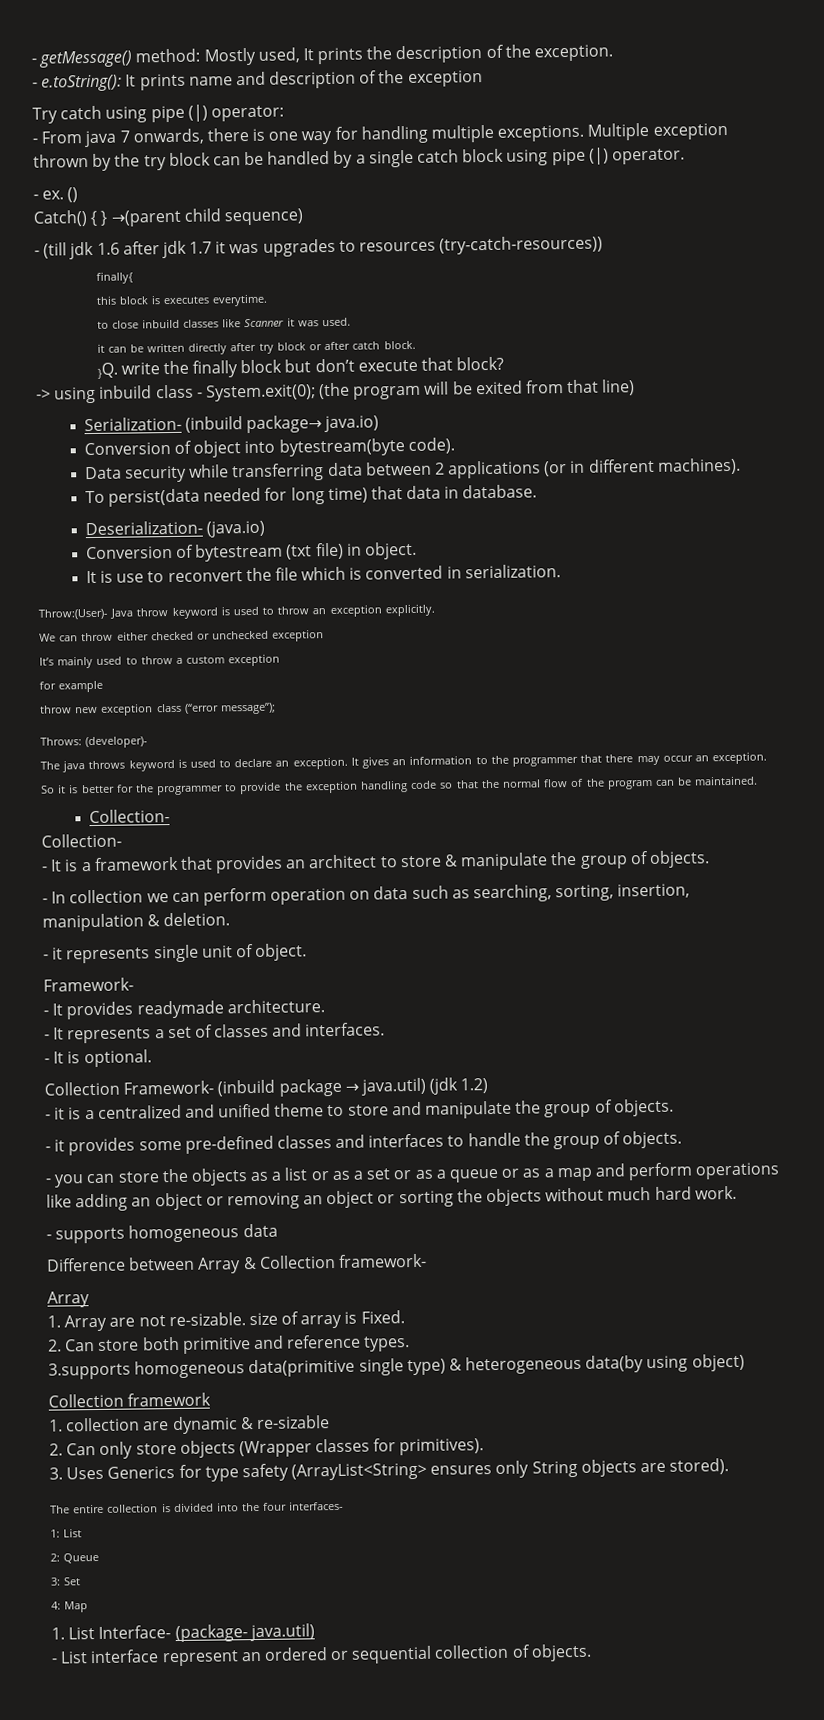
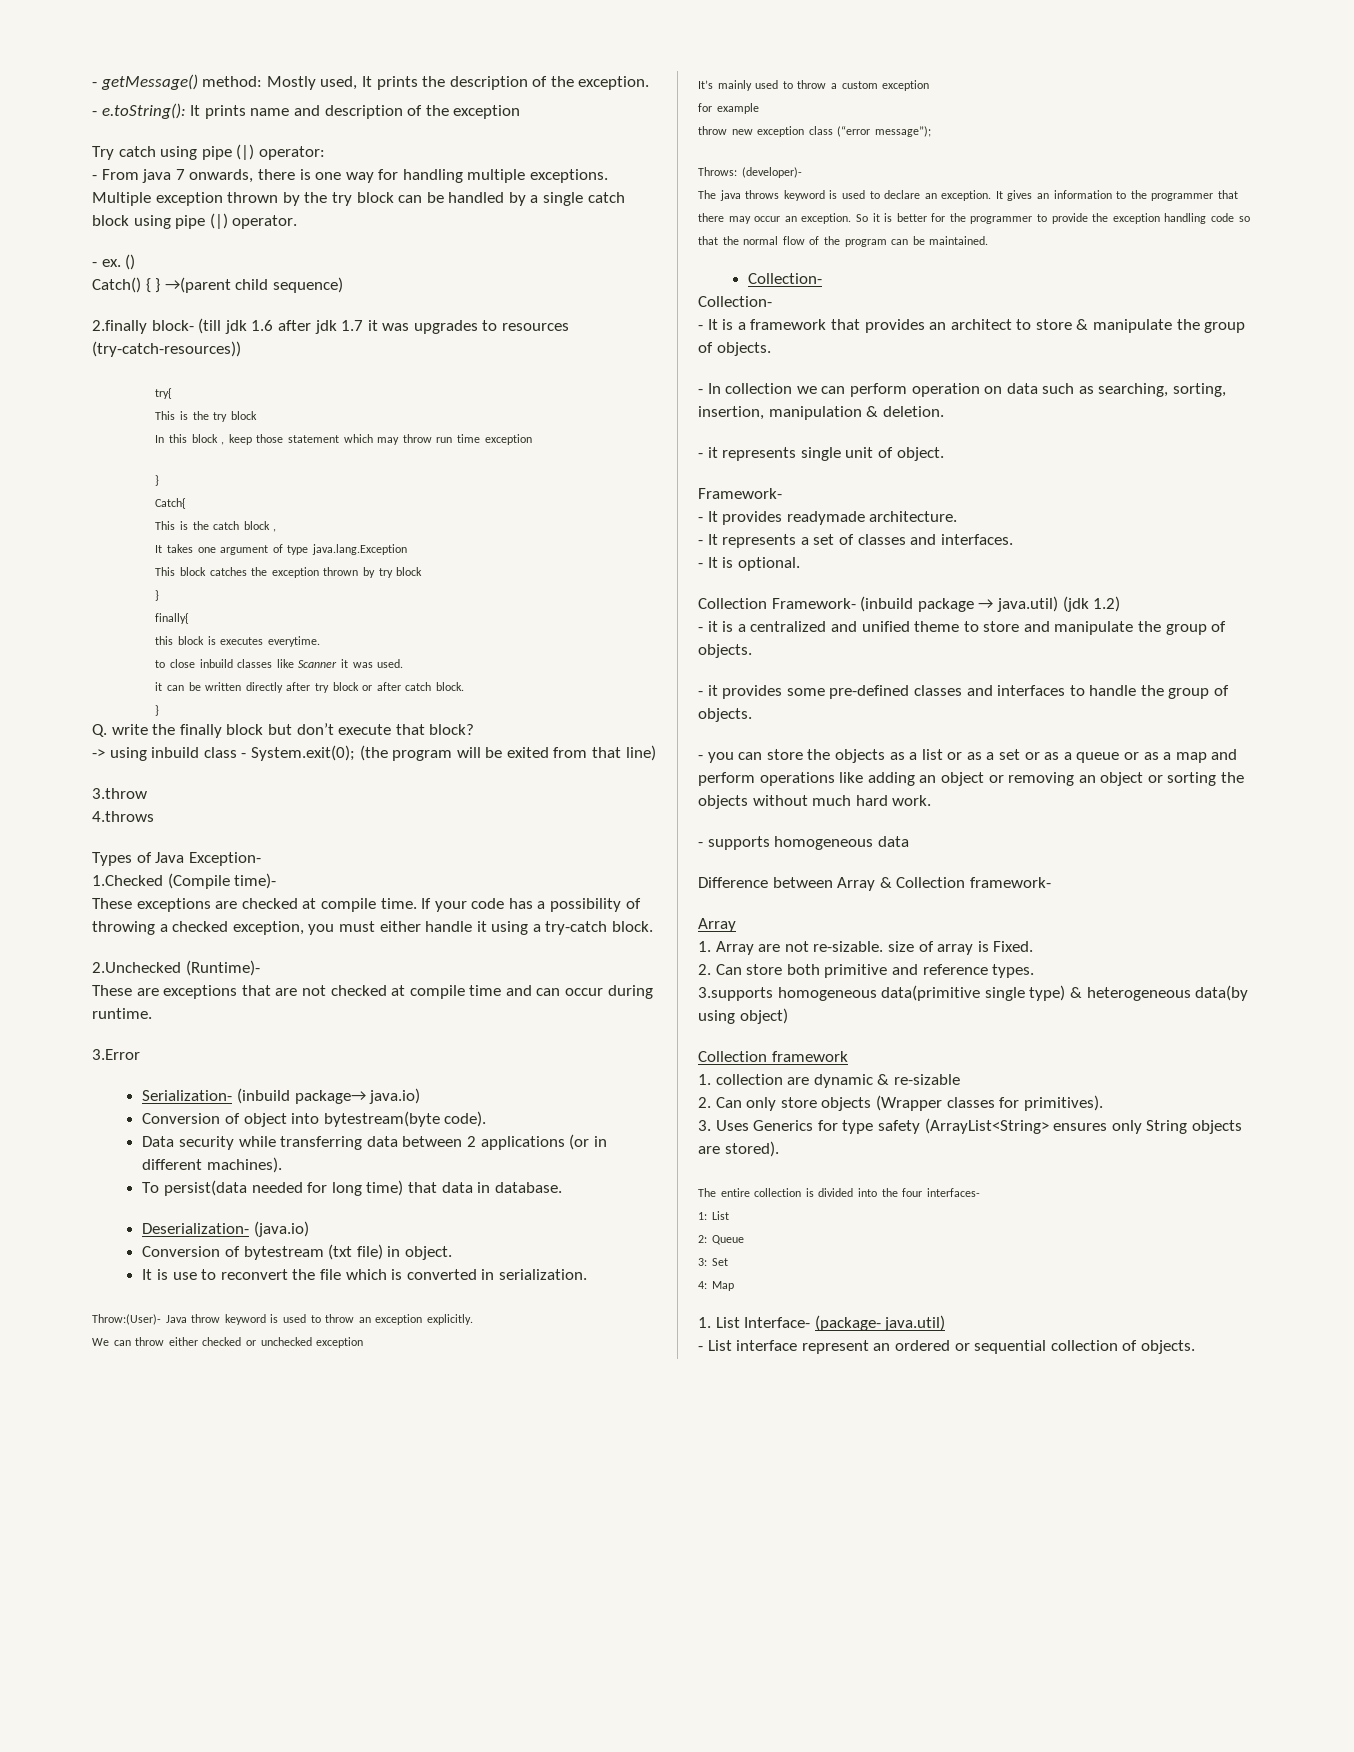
[34,250,40,256] - -> [92,320,194,334] 2.finally block-
(604, 245) none -> [155,388,173,399] [155,411,257,422] [155,434,532,445] [155,475,160,486] [155,498,187,509] [155,521,277,532] [155,544,407,555] [155,567,423,578] [155,590,160,601] // try{ // This is the try block // In this block , keep those statement which may throw run time exception // } // Catch{ // This is the catch block , // It takes one argument of type java.lang.Exception // This block catches the exception thrown by try block // }
[96,362,118,379] }Q. -> [155,705,160,716] [92,724,107,737] } // Q.
(636, 387) none -> [92,788,147,799] [92,811,154,822] [92,852,261,866] [92,873,277,889] [92,898,641,912] [92,921,654,935] [92,960,260,976] [92,985,653,999] [92,1008,152,1019] [92,1049,140,1060] // 3.throw // 4.throws // Types of Java Exception- // 1.Checked (Compile time)- // These exceptions are checked at compile time. If your code has a possibility of throwing a checked exception, you must either handle it using a try-catch block. // 2.Unchecked (Runtime)- // These are exceptions that are not checked at compile time and can occur during runtime. // 3.Error

